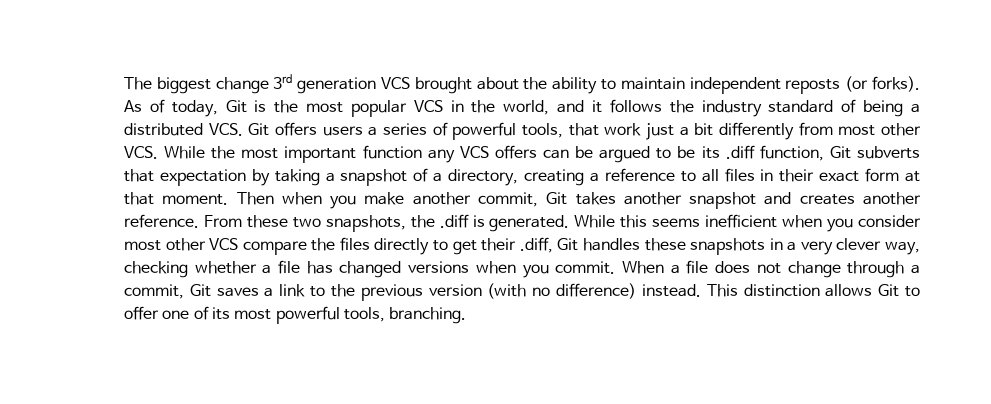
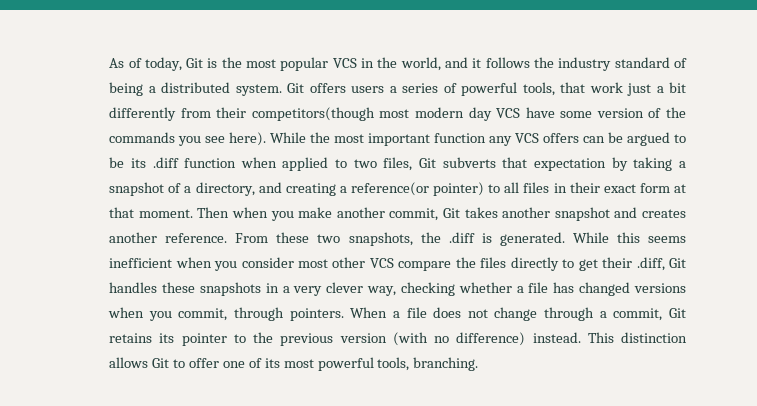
[123,74,921,94] The biggest change 3rd generation VCS brought about the ability to maintain independent reposts (or forks). -> (109, 63) none
[208,123,243,136] VCS. -> [235,84,282,96] system.
[838,123,921,136] [123,146,158,159] most other VCS. -> [216,107,686,121] [109,132,267,146] their competitors(though most modern day VCS have some version of the commands you see here).
[759,145,824,161] function, -> [184,157,413,171] function when applied to two files,
(519, 177) none -> [258,182,282,193] and
[604,168,675,182] reference -> [350,182,485,196] reference(or pointer)
[555,261,616,274] commit. -> [178,307,344,321] commit, through pointers.
[216,284,306,297] saves a link -> [109,333,227,346] retains its pointer

